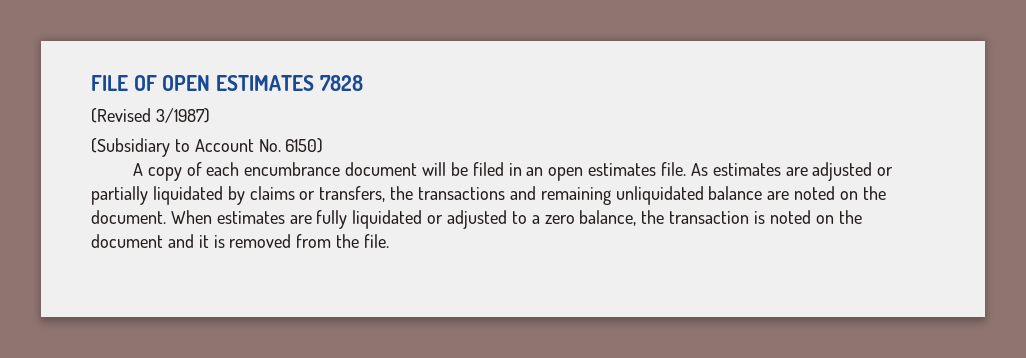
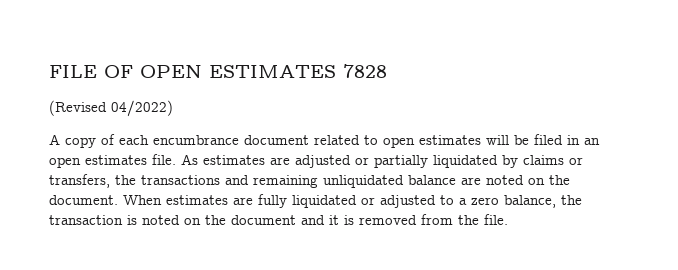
[155,108,210,123] [91,138,324,157] 3/1987) // (Subsidiary to Account No. 6150) -> [111,100,173,117] 04/2022)
(418, 169) none -> [314,135,481,148] related to open estimates

